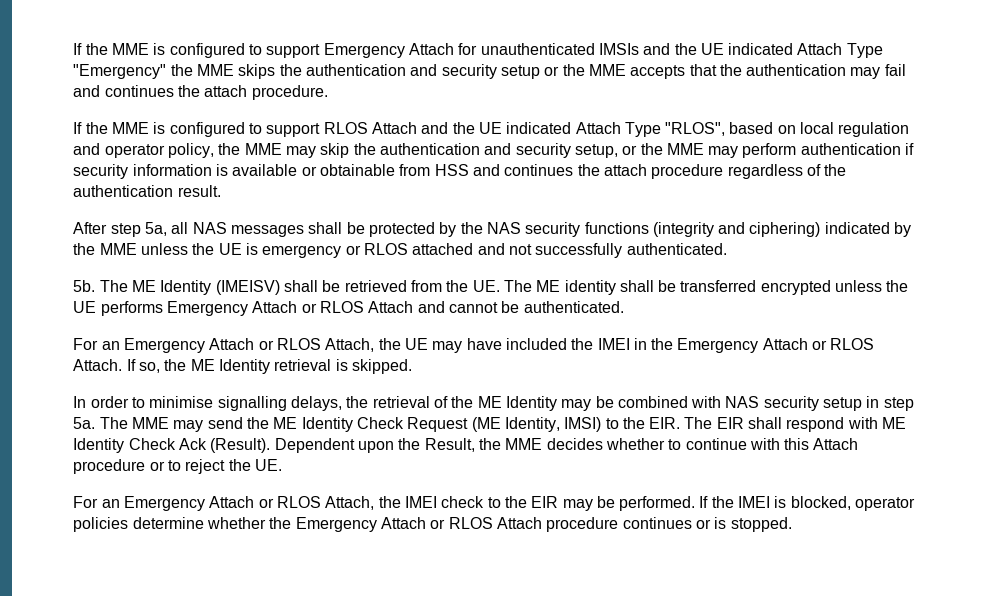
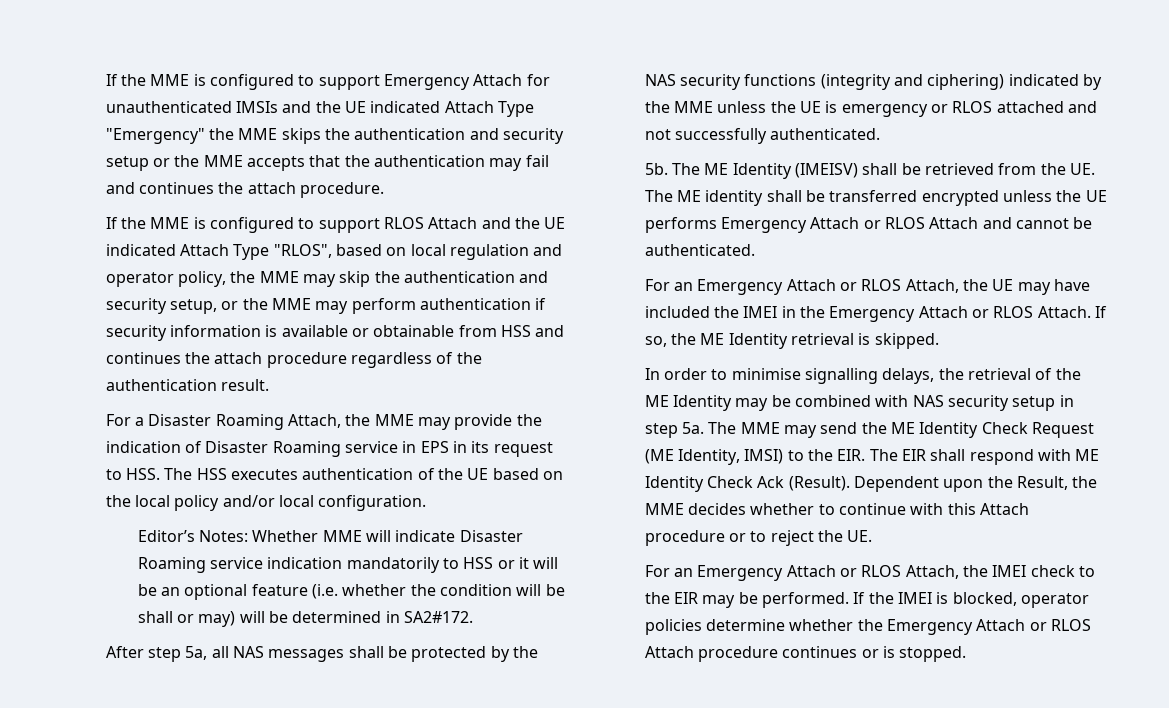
(221, 191) none -> [105,414,542,430] [105,441,553,457] [105,468,564,480] [105,495,427,511] [137,530,523,542] [137,557,559,573] [137,584,565,600] [137,611,473,627] // For a Disaster Roaming Attach, the MME may provide the indication of Disaster Roaming service in EPS in its request to HSS. The HSS executes authentication of the UE based on the local policy and/or local configuration. // Editor’s Notes: Whether MME will indicate Disaster Roaming service indication mandatorily to HSS or it will be an optional feature (i.e. whether the condition will be shall or may) will be determined in SA2#172.

